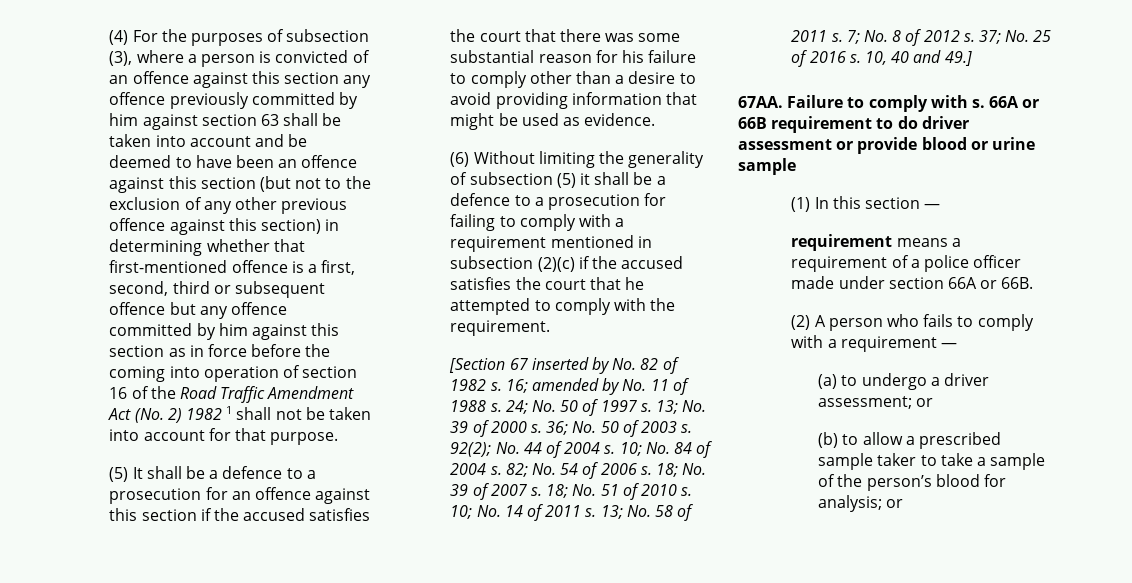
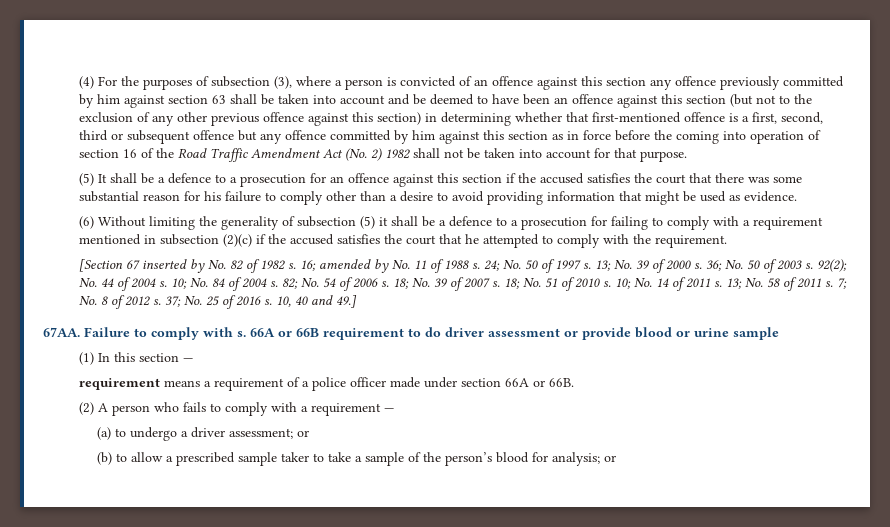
[226,406,233,414] 1 -> (411, 154) none

